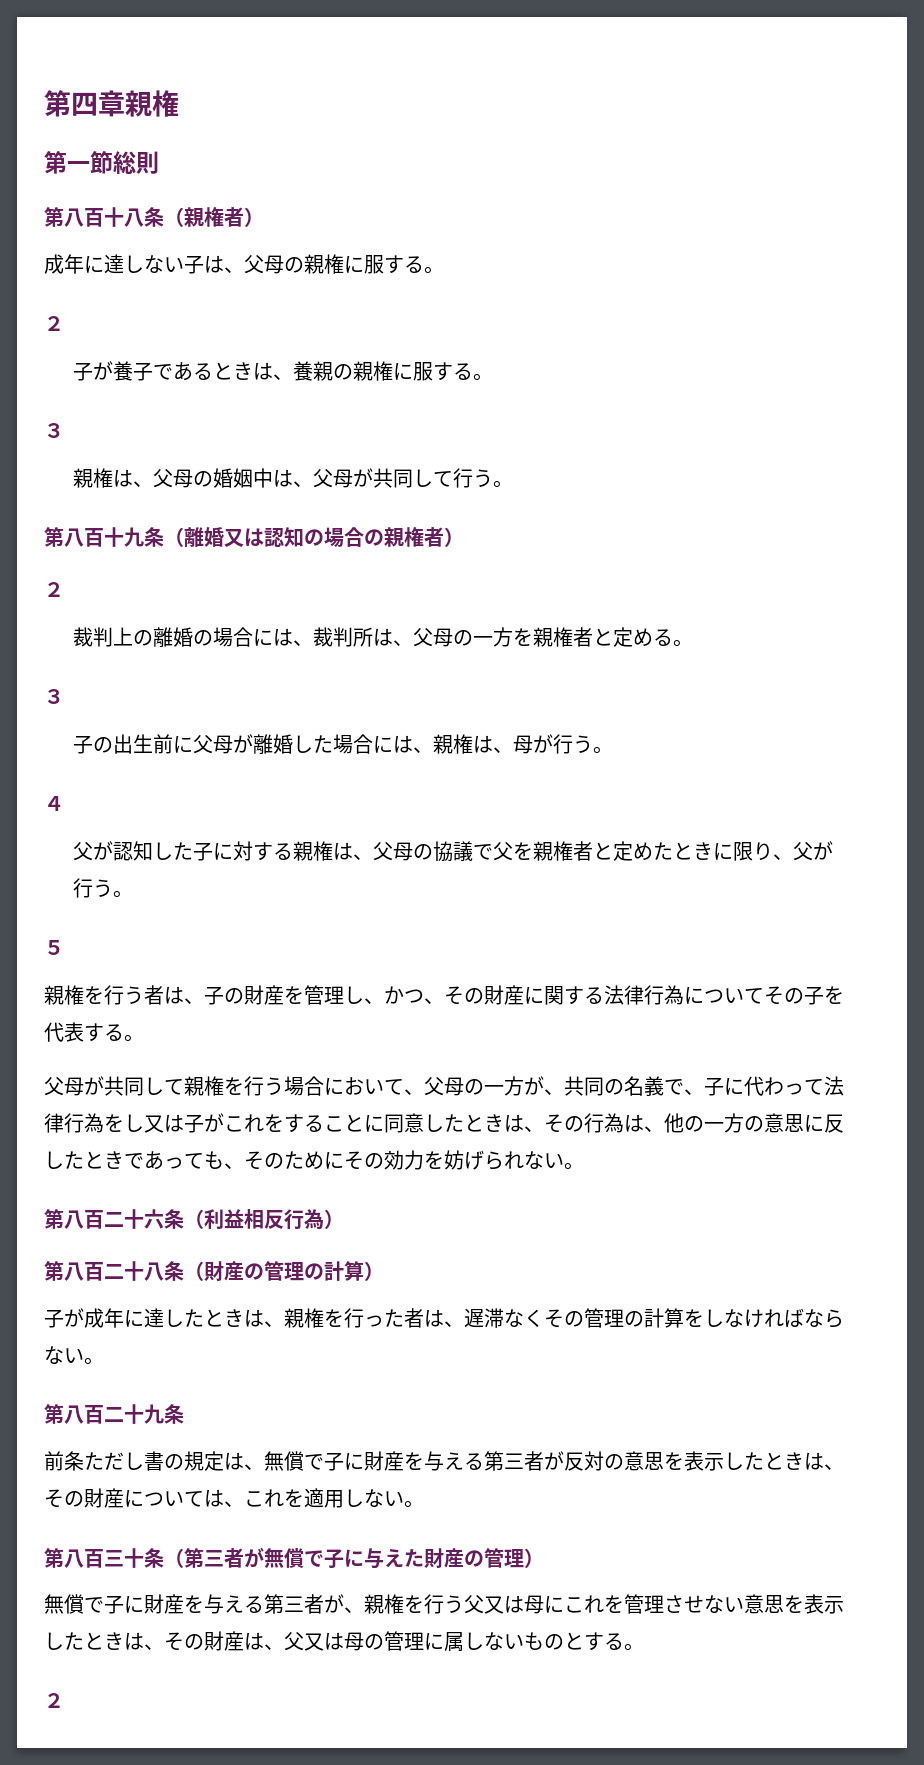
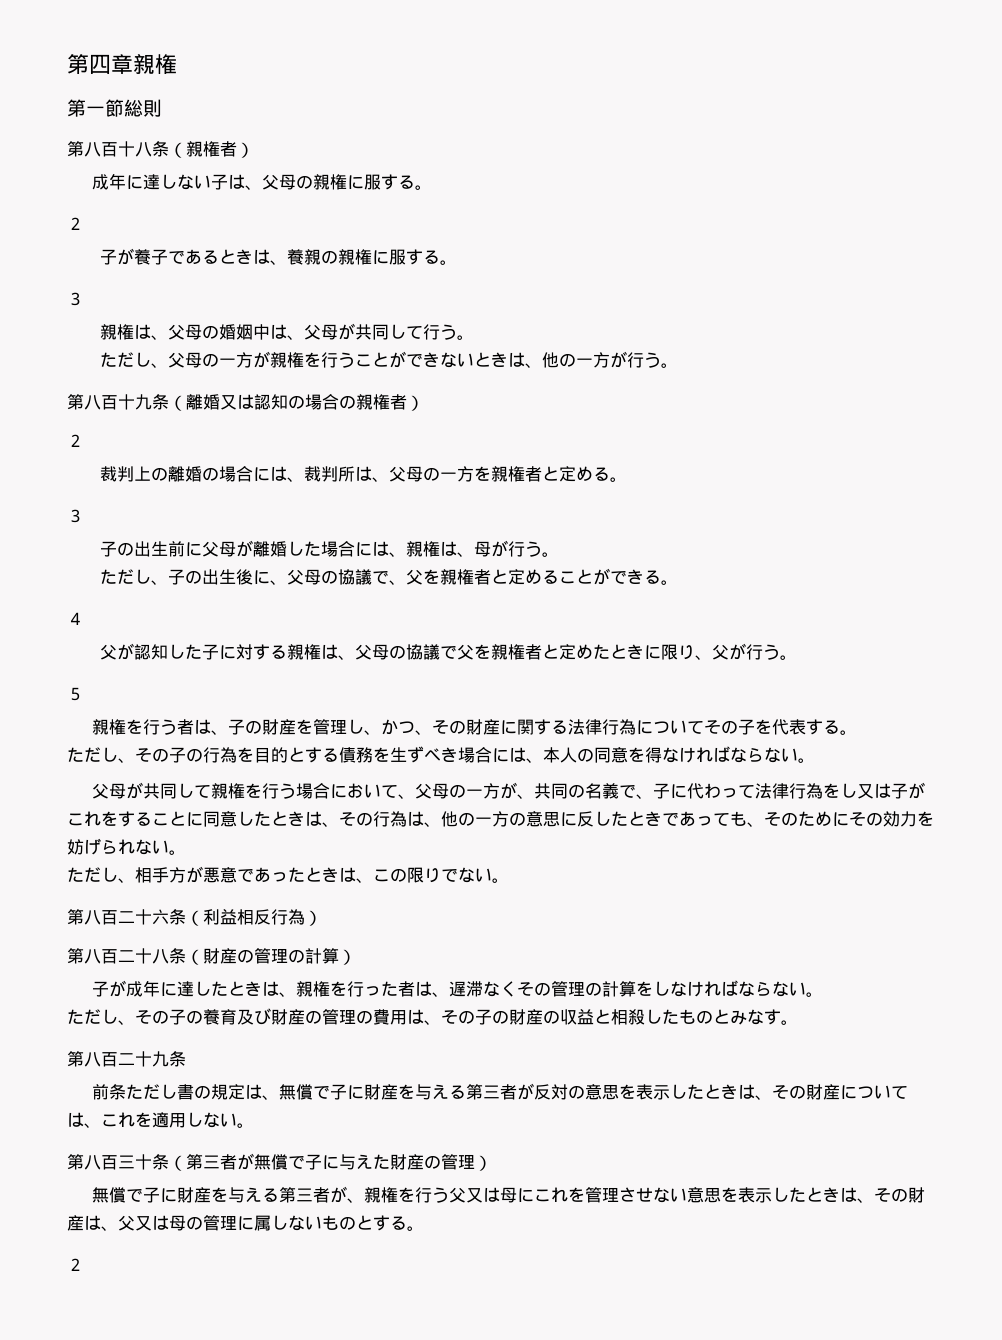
(513, 484) none -> [99,351,678,368] // ただし、父母の一方が親権を行うことができないときは、他の一方が行う。
(613, 750) none -> [99,568,678,585] // ただし、子の出生後に、父母の協議で、父を親権者と定めることができる。
(144, 1038) none -> [67,746,815,763] // ただし、その子の行為を目的とする債務を生ずべき場合には、本人の同意を得なければならない。
(584, 1166) none -> [67,866,509,883] // ただし、相手方が悪意であったときは、この限りでない。
(104, 1361) none -> [67,1008,798,1025] // ただし、その子の養育及び財産の管理の費用は、その子の財産の収益と相殺したものとみなす。

